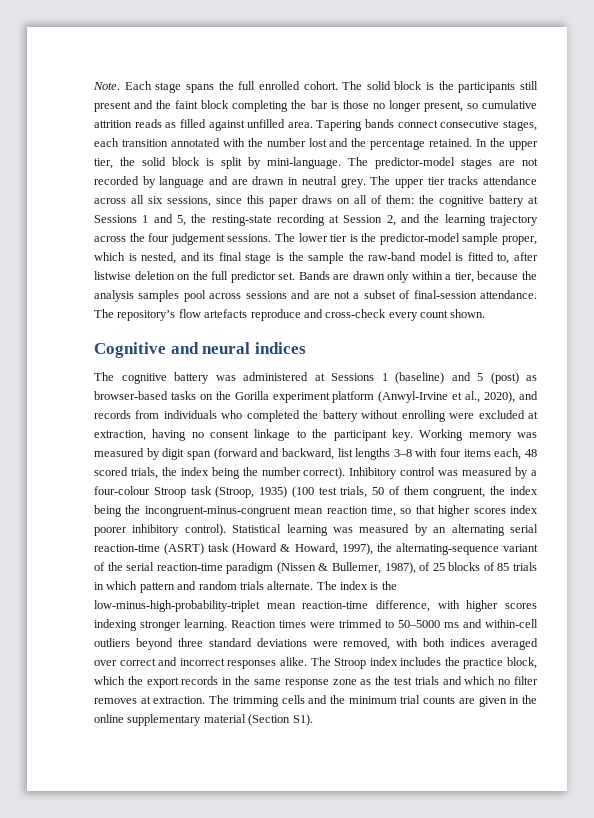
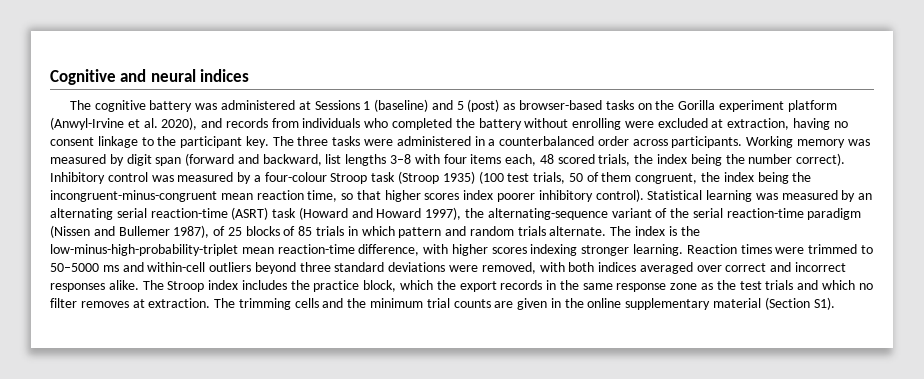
[93,81,539,93] [94,100,537,112] [94,119,537,131] [94,138,538,150] [94,157,538,169] [94,176,537,188] [94,195,538,207] [94,214,539,226] [94,233,537,245] [94,252,538,264] [94,271,538,283] [94,290,537,302] [94,309,486,321] Note. Each stage spans the full enrolled cohort. The solid block is the participants still present and the faint block completing the bar is those no longer present, so cumulative attrition reads as filled against unfilled area. Tapering bands connect consecutive stages, each transition annotated with the number lost and the percentage retained. In the upper tier, the solid block is split by mini-language. The predictor-model stages are not recorded by language and are drawn in neutral grey. The upper tier tracks attendance across all six sessions, since this paper draws on all of them: the cognitive battery at Sessions 1 and 5, the resting-state recording at Session 2, and the learning trajectory across the four judgement sessions. The lower tier is the predictor-model sample proper, which is nested, and its final stage is the sample the raw-band model is fitted to, after listwise deletion on the full predictor set. Bands are drawn only within a tier, because the analysis samples pool across sessions and are not a subset of final-session attendance. The repository’s flow artefacts reproduce and cross-check every count shown. // -> (50, 77) none
[465,391,481,403] al., -> [143,118,158,128] al.
(413, 435) none -> [272,136,743,148] The three tasks were administered in a counterbalanced order across participants.
[215,486,255,498] (Stroop, -> [398,171,440,184] (Stroop
[280,543,338,555] & Howard, -> [351,208,422,218] and Howard
[318,562,382,574] & Bullemer, -> [93,226,170,236] and Bullemer

